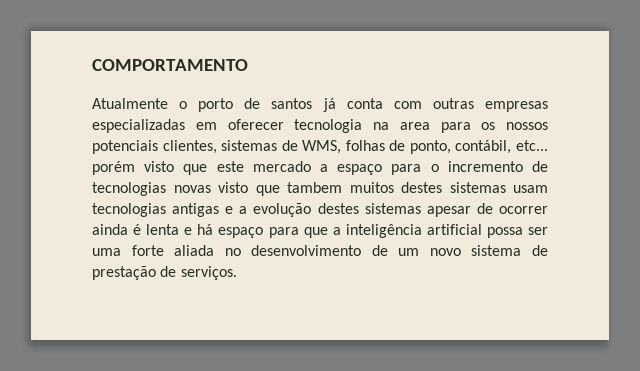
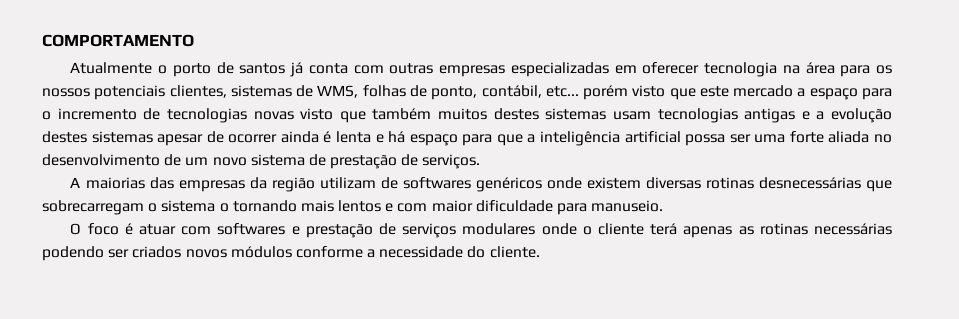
[399,122,430,130] area -> [805,62,835,74] área
[287,182,342,193] tambem -> [372,108,432,120] também
(237, 273) none -> [70,177,892,192] [42,200,664,215] [70,223,892,238] [42,246,540,261] // A maiorias das empresas da região utilizam de softwares genéricos onde existem diversas rotinas desnecessárias que sobrecarregam o sistema o tornando mais lentos e com maior dificuldade para manuseio. // O foco é atuar com softwares e prestação de serviços modulares onde o cliente terá apenas as rotinas necessárias podendo ser criados novos módulos conforme a necessidade do cliente.

